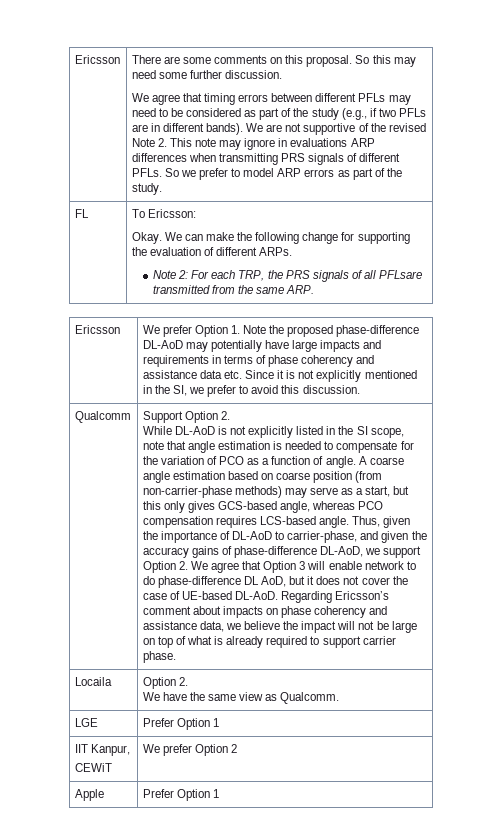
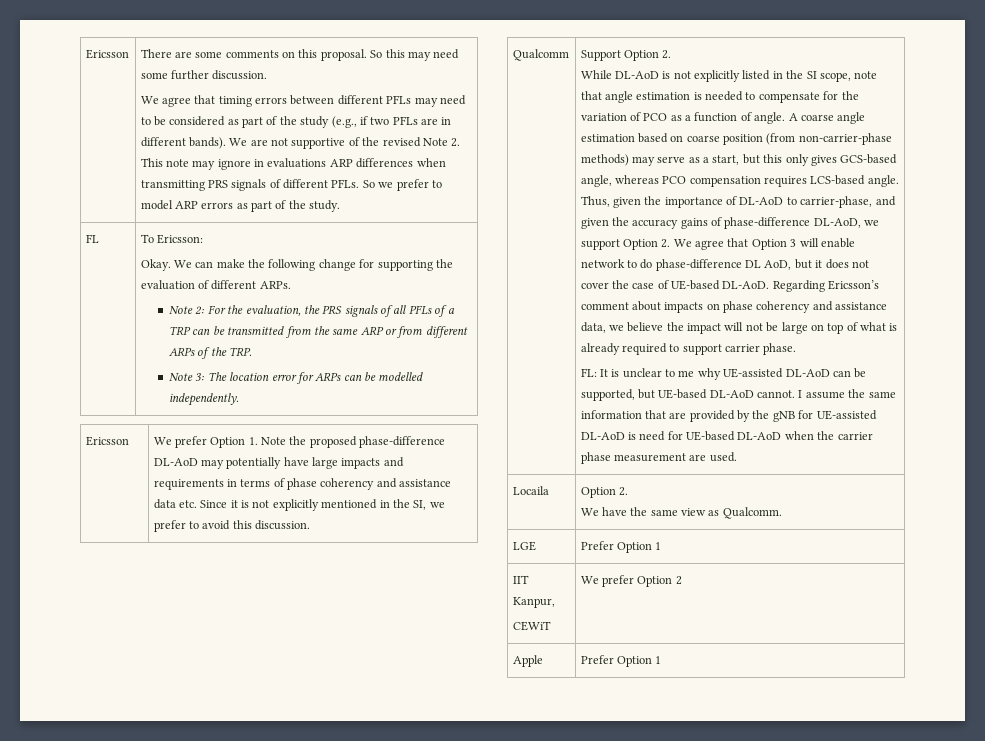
[211,270,265,281] each TRP, -> [227,305,301,316] the evaluation,
[379,270,423,279] [153,285,315,294] PFLsare transmitted from the same ARP. -> [408,305,455,317] [169,326,468,338] [169,347,253,359] [169,372,424,384] [169,393,240,406] PFLs of a TRP can be transmitted from the same ARP or from different ARPs of the TRP. // Note 3: The location error for ARPs can be modelled independently.
(176, 657) none -> [580,368,867,380] [580,389,896,401] [580,410,877,422] [580,431,873,441] [580,452,737,464] // FL: It is unclear to me why UE-assisted DL-AoD can be supported, but UE-based DL-AoD cannot. I assume the same information that are provided by the gNB for UE-assisted DL-AoD is need for UE-based DL-AoD when the carrier phase measurement are used.

